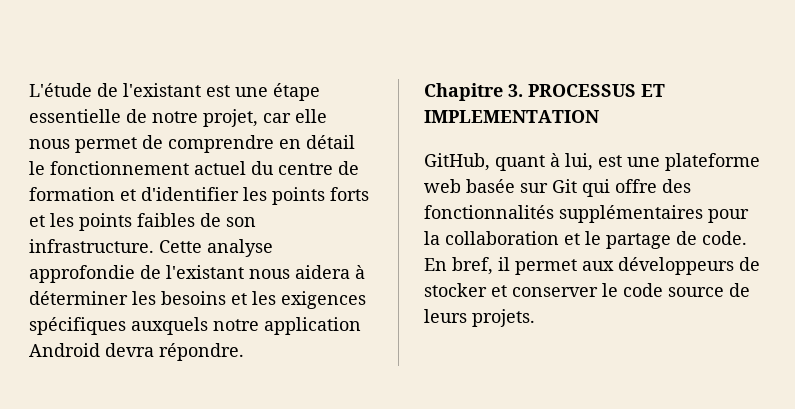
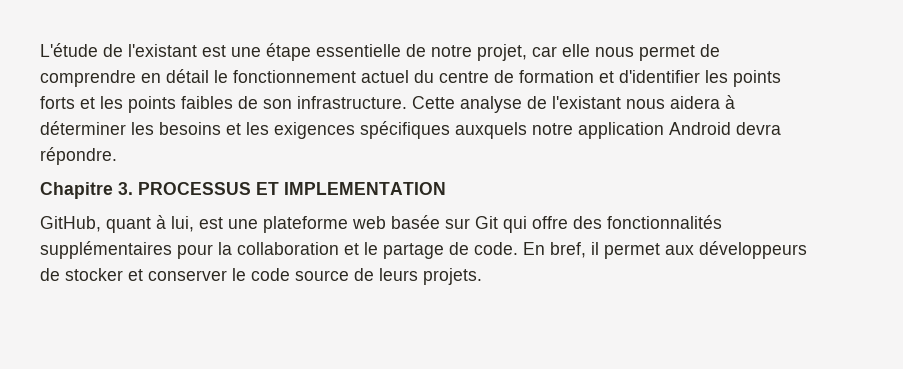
[29,265,135,283] approfondie -> (522, 104) none

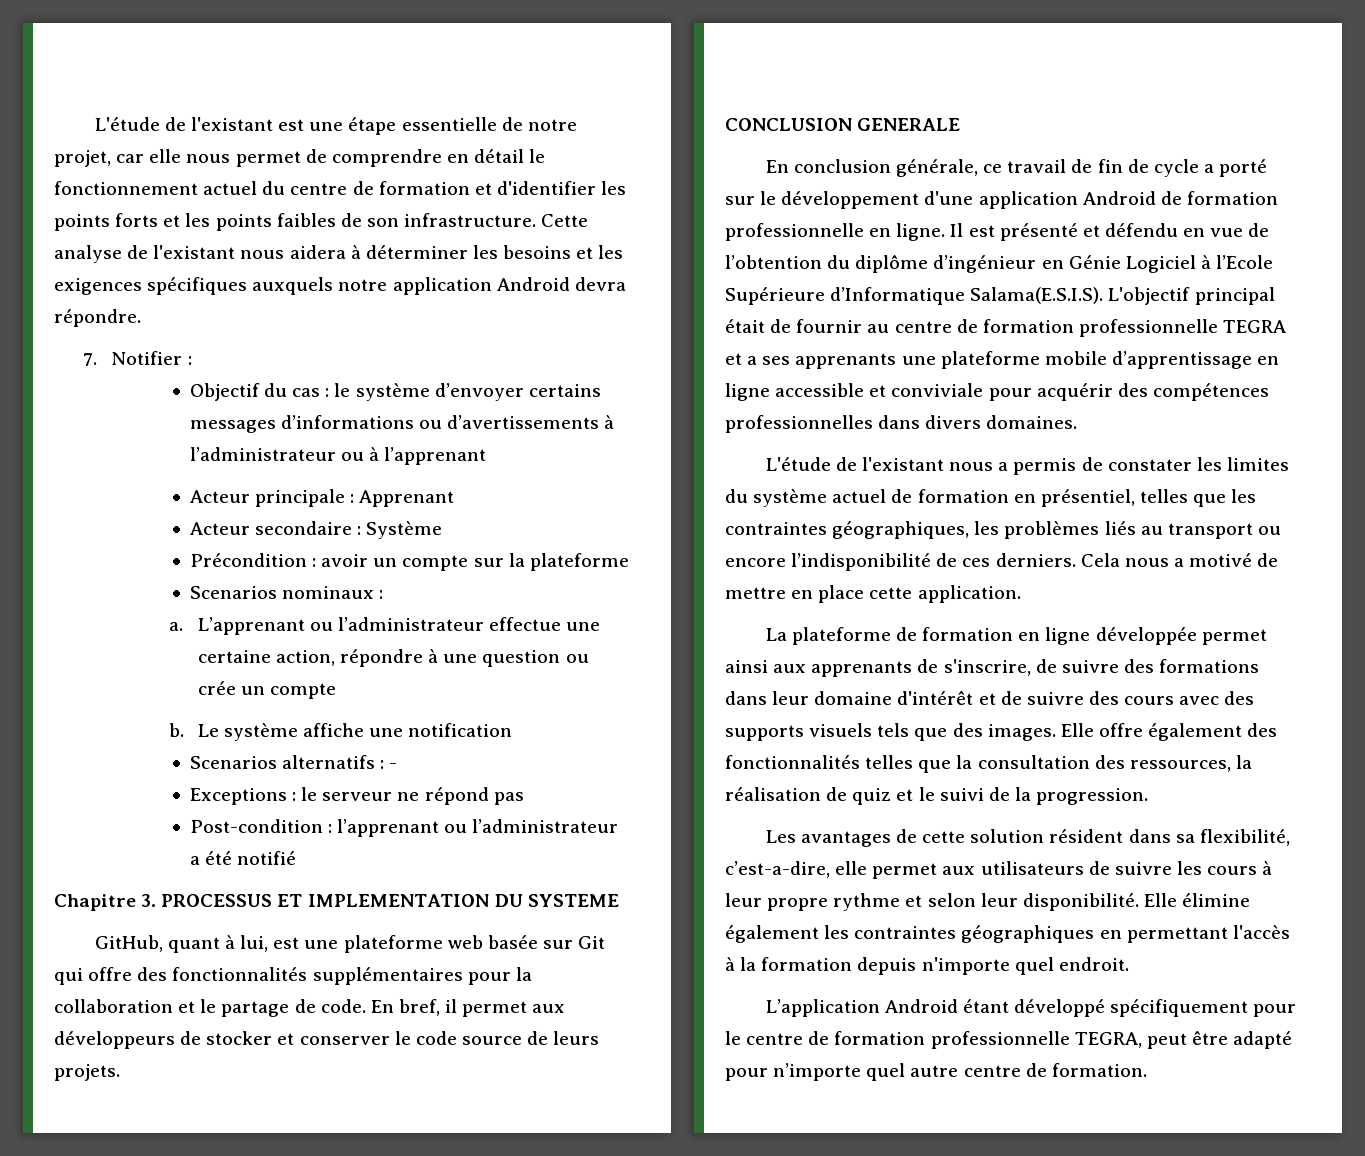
(117, 156) none -> [82,351,192,366] [189,383,601,401] [189,415,615,433] [189,447,487,465] [189,489,455,507] [189,521,443,539] [189,553,629,571] [189,586,384,599] [168,617,601,635] [197,649,589,667] [197,681,336,699] [168,723,513,741] [189,755,398,769] [189,787,524,805] [189,819,619,837] [189,851,297,865] // 7. Notifier : // Objectif du cas : le système d’envoyer certains messages d’informations ou d’avertissements à l’administrateur ou à l’apprenant // Acteur principale : Apprenant // Acteur secondaire : Système // Précondition : avoir un compte sur la plateforme // Scenarios nominaux : // a. L’apprenant ou l’administrateur effectue une certaine action, répondre à une question ou crée un compte // b. Le système affiche une notification // Scenarios alternatifs : - // Exceptions : le serveur ne répond pas // Post-condition : l’apprenant ou l’administrateur a été notifié
(446, 188) none -> [494,894,619,907] DU SYSTEME
(482, 276) none -> [725,118,961,131] [765,159,1268,177] [725,191,1278,209] [725,223,1270,241] [725,255,1274,273] [725,287,1275,305] [725,319,1287,337] [725,351,1280,369] [725,383,1269,401] [725,415,1078,433] [765,457,1289,475] [725,489,1257,507] [725,521,1281,539] [725,553,1279,571] [725,585,1021,603] [765,627,1267,645] [725,659,1260,677] [725,691,1255,705] [725,723,1278,741] [725,755,1252,773] [725,787,1149,805] [765,829,1290,847] [725,861,1273,879] [725,893,1251,911] [725,925,1290,943] [725,957,1129,975] [765,999,1297,1017] [725,1031,1293,1049] [725,1063,1147,1081] // CONCLUSION GENERALE // En conclusion générale, ce travail de fin de cycle a porté sur le développement d'une application Android de formation professionnelle en ligne. Il est présenté et défendu en vue de l’obtention du diplôme d’ingénieur en Génie Logiciel à l’Ecole Supérieure d’Informatique Salama(E.S.I.S). L'objectif principal était de fournir au centre de formation professionnelle TEGRA et a ses apprenants une plateforme mobile d’apprentissage en ligne accessible et conviviale pour acquérir des compétences professionnelles dans divers domaines. // L'étude de l'existant nous a permis de constater les limites du système actuel de formation en présentiel, telles que les contraintes géographiques, les problèmes liés au transport ou encore l’indisponibilité de ces derniers. Cela nous a motivé de mettre en place cette application. // La plateforme de formation en ligne développée permet ainsi aux apprenants de s'inscrire, de suivre des formations dans leur domaine d'intérêt et de suivre des cours avec des supports visuels tels que des images. Elle offre également des fonctionnalités telles que la consultation des ressources, la réalisation de quiz et le suivi de la progression. // Les avantages de cette solution résident dans sa flexibilité, c’est-a-dire, elle permet aux utilisateurs de suivre les cours à leur propre rythme et selon leur disponibilité. Elle élimine également les contraintes géographiques en permettant l'accès à la formation depuis n'importe quel endroit. // L’application Android étant développé spécifiquement pour le centre de formation professionnelle TEGRA, peut être adapté pour n’importe quel autre centre de formation.

